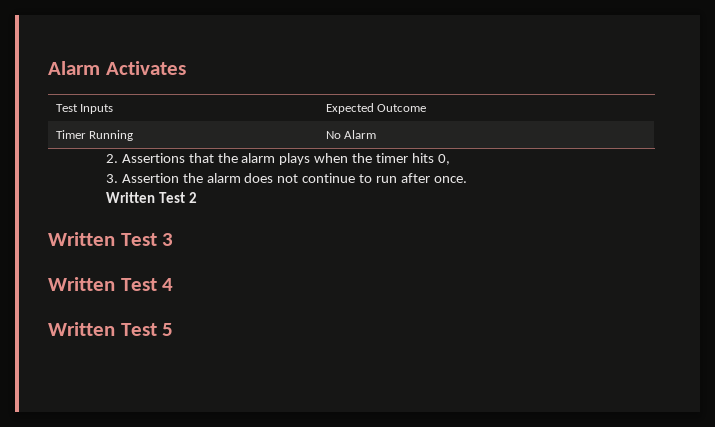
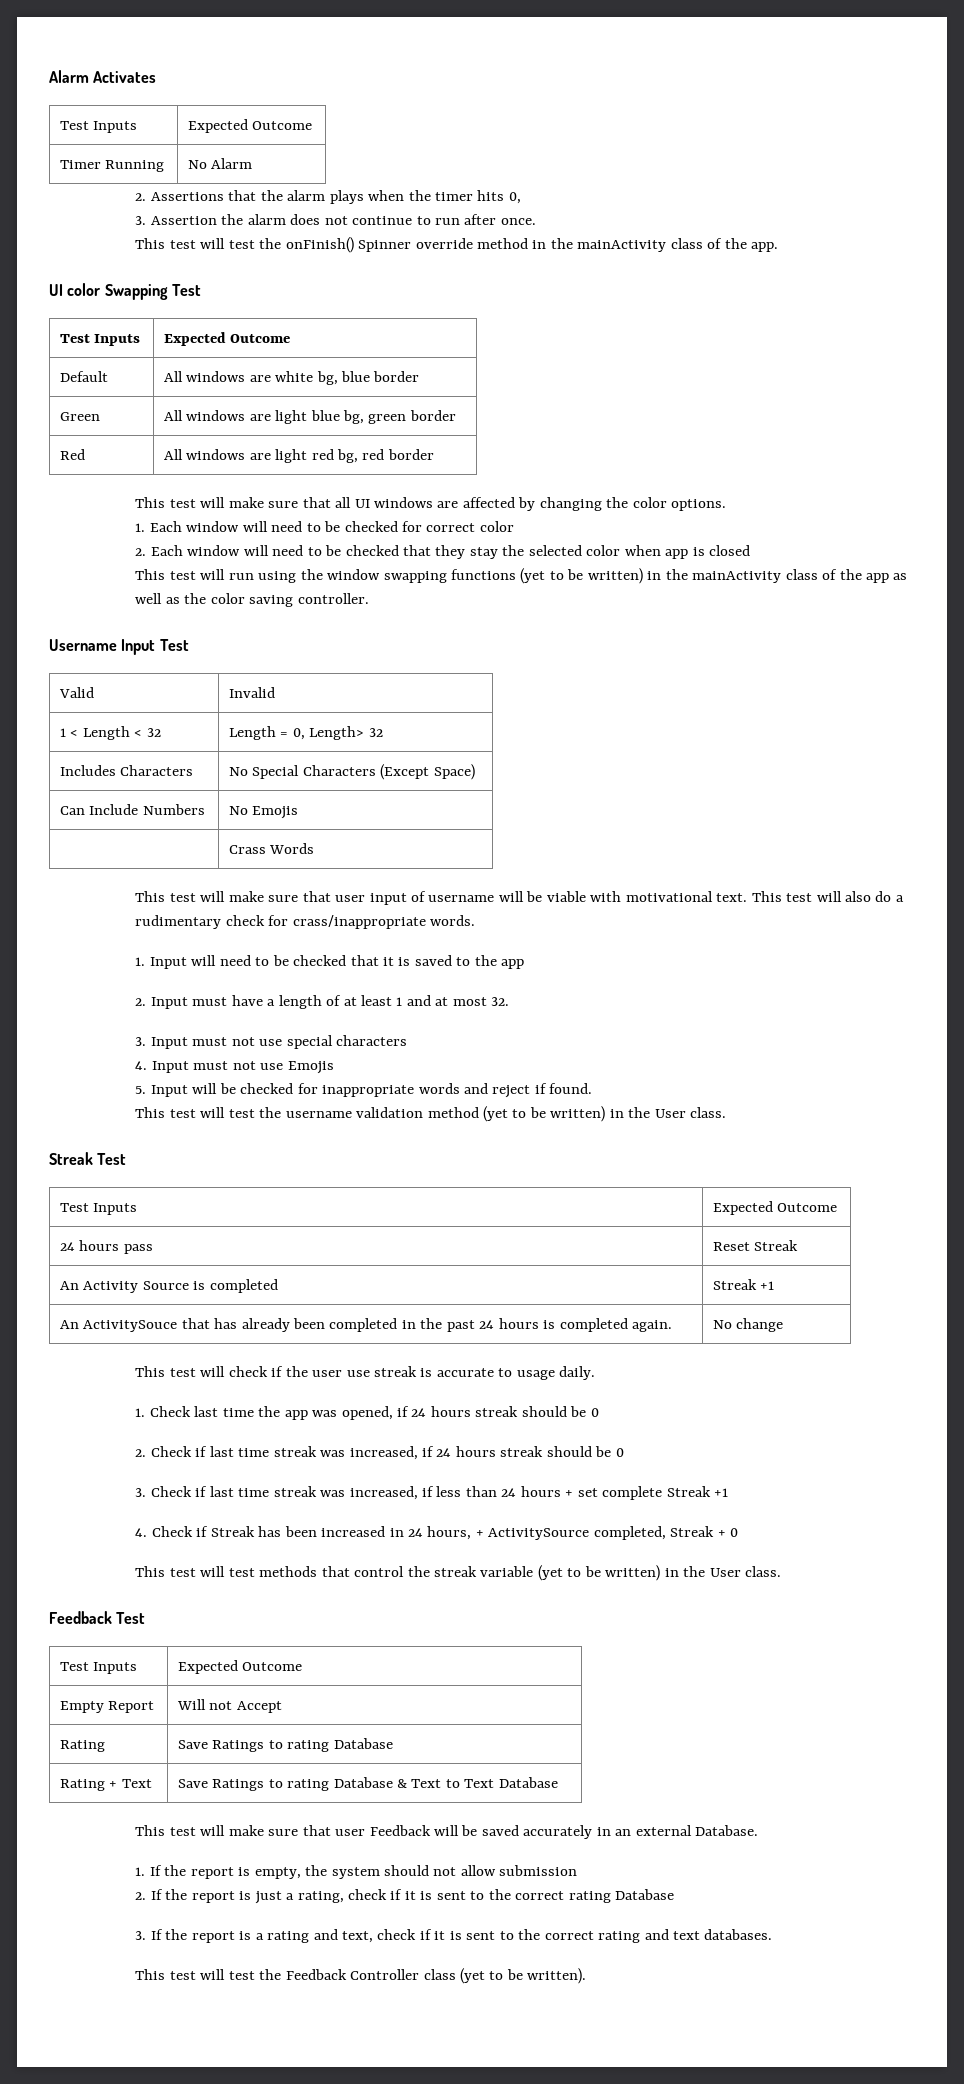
[105,192,197,203] [48,232,174,246] [48,277,174,291] [48,322,174,336] Written Test 2 // Written Test 3 // Written Test 4 // Written Test 5 -> [135,237,779,253] [49,283,201,300] [59,334,141,346] [163,332,291,346] [59,371,108,382] [163,371,420,385] [59,412,100,421] [163,410,456,424] [59,449,85,460] [163,449,434,463] [135,497,727,511] [135,521,514,532] [135,545,751,559] [135,568,908,584] [135,593,369,607] [49,639,189,655] [58,687,94,698] [228,687,275,698] [59,726,161,740] [228,726,383,740] [59,765,194,776] [228,764,475,780] [59,804,205,815] [228,806,299,819] [228,843,315,854] [135,891,904,905] [135,915,476,929] [135,955,525,969] [135,995,510,1009] [135,1035,408,1049] [135,1061,334,1074] [135,1083,593,1098] [135,1106,727,1122] [49,1152,127,1165] [59,1203,138,1215] [712,1201,838,1215] [59,1240,153,1254] [712,1240,799,1251] [59,1279,278,1293] [712,1279,775,1290] [59,1318,673,1332] [712,1318,784,1332] [135,1366,596,1380] [135,1406,599,1420] [135,1446,624,1460] [135,1486,729,1500] [135,1526,739,1540] [135,1565,782,1581] [49,1611,146,1624] [59,1662,138,1674] [177,1660,303,1674] [59,1701,155,1713] [176,1699,282,1713] [59,1740,105,1752] [177,1738,393,1752] [59,1779,152,1791] [177,1777,558,1791] [135,1825,759,1839] [135,1865,578,1879] [135,1889,675,1904] [135,1929,773,1943] [135,1968,587,1984] This test will test the onFinish() Spinner override method in the mainActivity class of the app. // UI color Swapping Test // Test Inputs | Expected Outcome // Default | All windows are white bg, blue border // Green | All windows are light blue bg, green border // Red | All windows are light red bg, red border // This test will make sure that all UI windows are affected by changing the color options. // 1. Each window will need to be checked for correct color // 2. Each window will need to be checked that they stay the selected color when app is closed // This test will run using the window swapping functions (yet to be written) in the mainActivity class of the app as well as the color saving controller. // Username Input Test // Valid | Invalid // 1 < Length < 32 | Length = 0, Length> 32 // Includes Characters | No Special Characters (Except Space) // Can Include Numbers | No Emojis // | Crass Words // This test will make sure that user input of username will be viable with motivational text. This test will also do a rudimentary check for crass/inappropriate words. // 1. Input will need to be checked that it is saved to the app // 2. Input must have a length of at least 1 and at most 32. // 3. Input must not use special characters // 4. Input must not use Emojis // 5. Input will be checked for inappropriate words and reject if found. // This test will test the username validation method (yet to be written) in the User class. // Streak Test // Test Inputs | Expected Outcome // 24 hours pass | Reset Streak // An Activity Source is completed | Streak +1 // An ActivitySouce that has already been completed in the past 24 hours is completed again. | No change // This test will check if the user use streak is accurate to usage daily. // 1. Check last time the app was opened, if 24 hours streak should be 0 // 2. Check if last time streak was increased, if 24 hours streak should be 0 // 3. Check if last time streak was increased, if less than 24 hours + set complete Streak +1 // 4. Check if Streak has been increased in 24 hours, + ActivitySource completed, Streak + 0 // This test will test methods that control the streak variable (yet to be written) in the User class. // Feedback Test // Test Inputs | Expected Outcome // Empty Report | Will not Accept // Rating | Save Ratings to rating Database // Rating + Text | Save Ratings to rating Database & Text to Text Database // This test will make sure that user Feedback will be saved accurately in an external Database. // 1. If the report is empty, the system should not allow submission // 2. If the report is just a rating, check if it is sent to the correct rating Database // 3. If the report is a rating and text, check if it is sent to the correct rating and text databases. // This test will test the Feedback Controller class (yet to be written).

